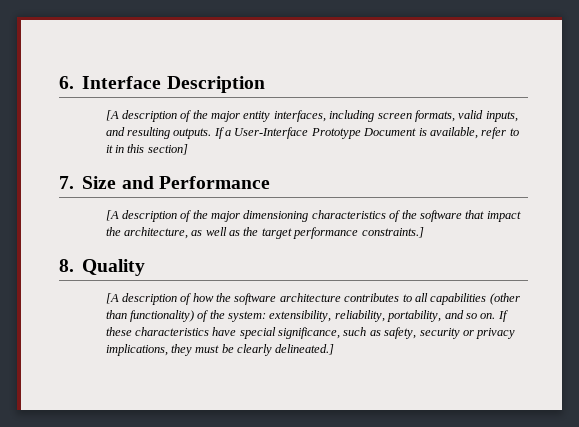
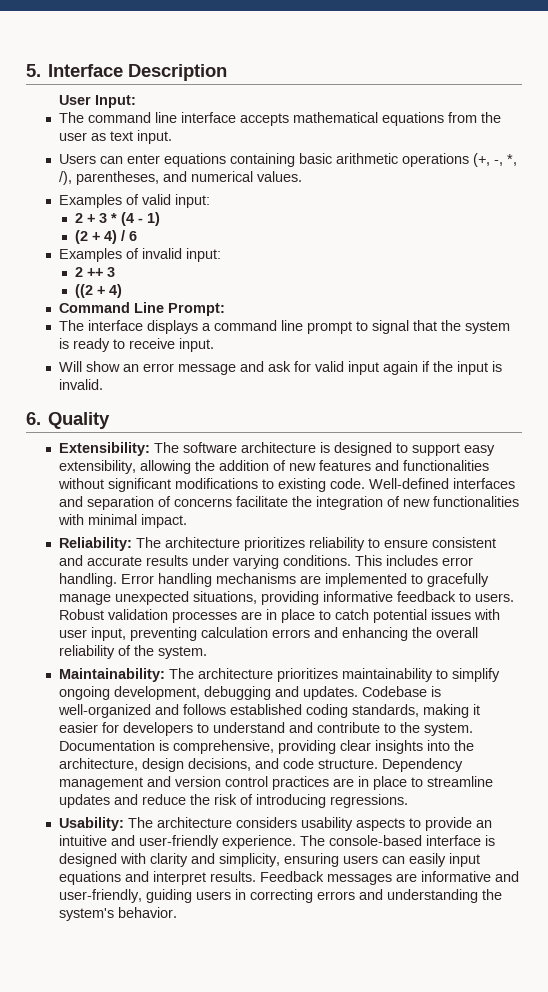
[59,76,74,89] 6. -> [26,64,41,77] 5.
[105,110,518,122] [105,127,519,139] [105,144,188,155] [59,176,270,189] [105,210,521,222] [105,227,424,239] [59,259,146,276] [105,293,520,305] [105,310,508,322] [105,327,516,339] [105,344,335,356] [A description of the major entity interfaces, including screen formats, valid inputs, and resulting outputs. If a User-Interface Prototype Document is available, refer to it in this section] // 7. Size and Performance // [A description of the major dimensioning characteristics of the software that impact the architecture, as well as the target performance constraints.] // 8. Quality // [A description of how the software architecture contributes to all capabilities (other than functionality) of the system: extensibility, reliability, portability, and so on. If these characteristics have special significance, such as safety, security or privacy implications, they must be clearly delineated.] -> [59,95,137,108] [58,112,501,126] [58,130,172,144] [58,153,517,167] [58,171,302,185] [58,194,210,208] [75,212,161,226] [75,230,138,244] [58,248,221,262] [75,267,116,277] [75,284,123,298] [58,302,225,316] [58,320,510,334] [58,338,214,352] [58,361,502,375] [58,379,103,390] [26,412,111,429] [58,442,495,456] [58,460,489,474] [57,478,515,492] [58,496,519,510] [57,514,187,528] [58,537,496,551] [58,555,473,569] [58,573,489,587] [58,591,514,605] [58,609,500,623] [58,627,478,641] [58,645,207,659] [58,668,500,682] [58,686,441,700] [57,704,480,718] [58,722,473,736] [58,740,474,754] [58,758,463,772] [58,776,493,790] [58,794,408,808] [58,817,492,831] [58,835,495,849] [58,853,480,867] [58,871,519,885] [58,889,502,903] [58,907,177,921] User Input: // The command line interface accepts mathematical equations from the user as text input. // Users can enter equations containing basic arithmetic operations (+, -, *, /), parentheses, and numerical values. // Examples of valid input: // 2 + 3 * (4 - 1) // (2 + 4) / 6 // Examples of invalid input: // 2 ++ 3 // ((2 + 4) // Command Line Prompt: // The interface displays a command line prompt to signal that the system is ready to receive input. // Will show an error message and ask for valid input again if the input is invalid. // 6. Quality // Extensibility: The software architecture is designed to support easy extensibility, allowing the addition of new features and functionalities without significant modifications to existing code. Well-defined interfaces and separation of concerns facilitate the integration of new functionalities with minimal impact. // Reliability: The architecture prioritizes reliability to ensure consistent and accurate results under varying conditions. This includes error handling. Error handling mechanisms are implemented to gracefully manage unexpected situations, providing informative feedback to users. Robust validation processes are in place to catch potential issues with user input, preventing calculation errors and enhancing the overall reliability of the system. // Maintainability: The architecture prioritizes maintainability to simplify ongoing development, debugging and updates. Codebase is well-organized and follows established coding standards, making it easier for developers to understand and contribute to the system. Documentation is comprehensive, providing clear insights into the architecture, design decisions, and code structure. Dependency management and version control practices are in place to streamline updates and reduce the risk of introducing regressions. // Usability: The architecture considers usability aspects to provide an intuitive and user-friendly experience. The console-based interface is designed with clarity and simplicity, ensuring users can easily input equations and interpret results. Feedback messages are informative and user-friendly, guiding users in correcting errors and understanding the system's behavior.

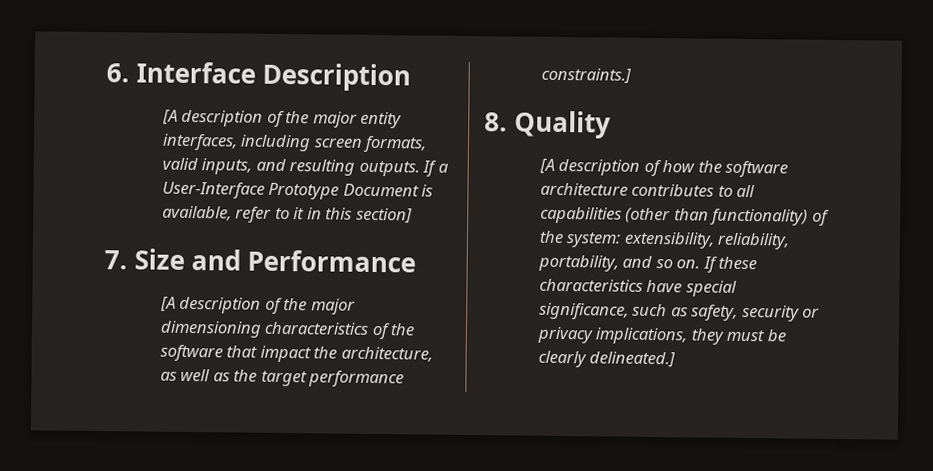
[26,64,41,77] 5. -> [106,63,129,83] 6.
[59,95,137,108] [58,112,501,126] [58,130,172,144] [58,153,517,167] [58,171,302,185] [58,194,210,208] [75,212,161,226] [75,230,138,244] [58,248,221,262] [75,267,116,277] [75,284,123,298] [58,302,225,316] [58,320,510,334] [58,338,214,352] [58,361,502,375] [58,379,103,390] [26,412,111,429] [58,442,495,456] [58,460,489,474] [57,478,515,492] [58,496,519,510] [57,514,187,528] [58,537,496,551] [58,555,473,569] [58,573,489,587] [58,591,514,605] [58,609,500,623] [58,627,478,641] [58,645,207,659] [58,668,500,682] [58,686,441,700] [57,704,480,718] [58,722,473,736] [58,740,474,754] [58,758,463,772] [58,776,493,790] [58,794,408,808] [58,817,492,831] [58,835,495,849] [58,853,480,867] [58,871,519,885] [58,889,502,903] [58,907,177,921] User Input: // The command line interface accepts mathematical equations from the user as text input. // Users can enter equations containing basic arithmetic operations (+, -, *, /), parentheses, and numerical values. // Examples of valid input: // 2 + 3 * (4 - 1) // (2 + 4) / 6 // Examples of invalid input: // 2 ++ 3 // ((2 + 4) // Command Line Prompt: // The interface displays a command line prompt to signal that the system is ready to receive input. // Will show an error message and ask for valid input again if the input is invalid. // 6. Quality // Extensibility: The software architecture is designed to support easy extensibility, allowing the addition of new features and functionalities without significant modifications to existing code. Well-defined interfaces and separation of concerns facilitate the integration of new functionalities with minimal impact. // Reliability: The architecture prioritizes reliability to ensure consistent and accurate results under varying conditions. This includes error handling. Error handling mechanisms are implemented to gracefully manage unexpected situations, providing informative feedback to users. Robust validation processes are in place to catch potential issues with user input, preventing calculation errors and enhancing the overall reliability of the system. // Maintainability: The architecture prioritizes maintainability to simplify ongoing development, debugging and updates. Codebase is well-organized and follows established coding standards, making it easier for developers to understand and contribute to the system. Documentation is comprehensive, providing clear insights into the architecture, design decisions, and code structure. Dependency management and version control practices are in place to streamline updates and reduce the risk of introducing regressions. // Usability: The architecture considers usability aspects to provide an intuitive and user-friendly experience. The console-based interface is designed with clarity and simplicity, ensuring users can easily input equations and interpret results. Feedback messages are informative and user-friendly, guiding users in correcting errors and understanding the system's behavior. -> [161,109,403,129] [161,133,428,153] [161,157,449,177] [161,181,434,200] [161,205,413,224] [104,248,417,273] [159,296,356,315] [159,320,416,340] [159,344,433,363] [159,368,405,388] [540,67,632,84] [484,110,612,139] [538,158,789,178] [539,182,756,198] [539,206,830,226] [538,230,791,250] [537,254,758,273] [538,278,737,297] [538,302,821,322] [536,326,787,345] [537,350,677,368] [A description of the major entity interfaces, including screen formats, valid inputs, and resulting outputs. If a User-Interface Prototype Document is available, refer to it in this section] // 7. Size and Performance // [A description of the major dimensioning characteristics of the software that impact the architecture, as well as the target performance constraints.] // 8. Quality // [A description of how the software architecture contributes to all capabilities (other than functionality) of the system: extensibility, reliability, portability, and so on. If these characteristics have special significance, such as safety, security or privacy implications, they must be clearly delineated.]

